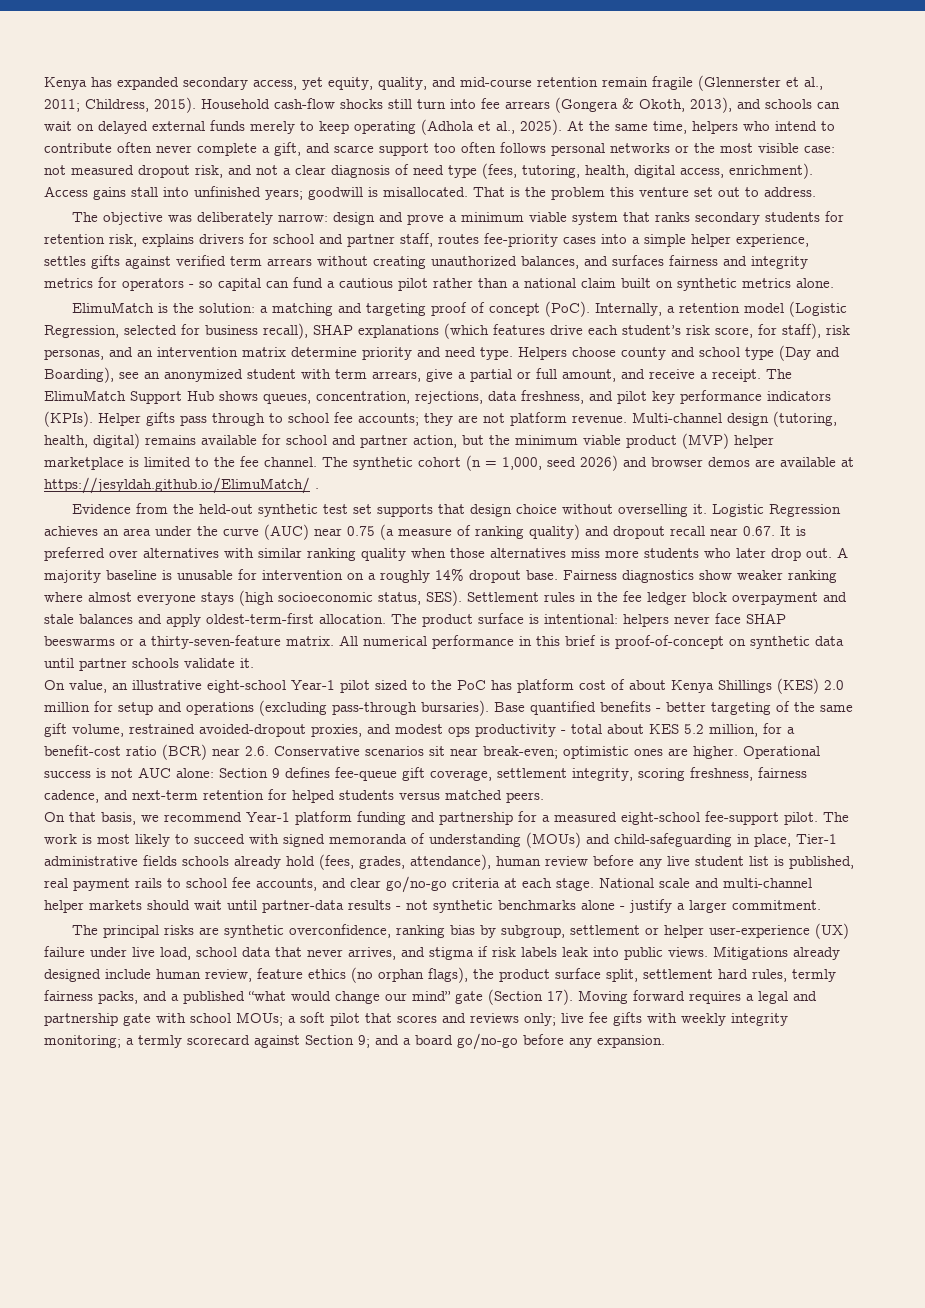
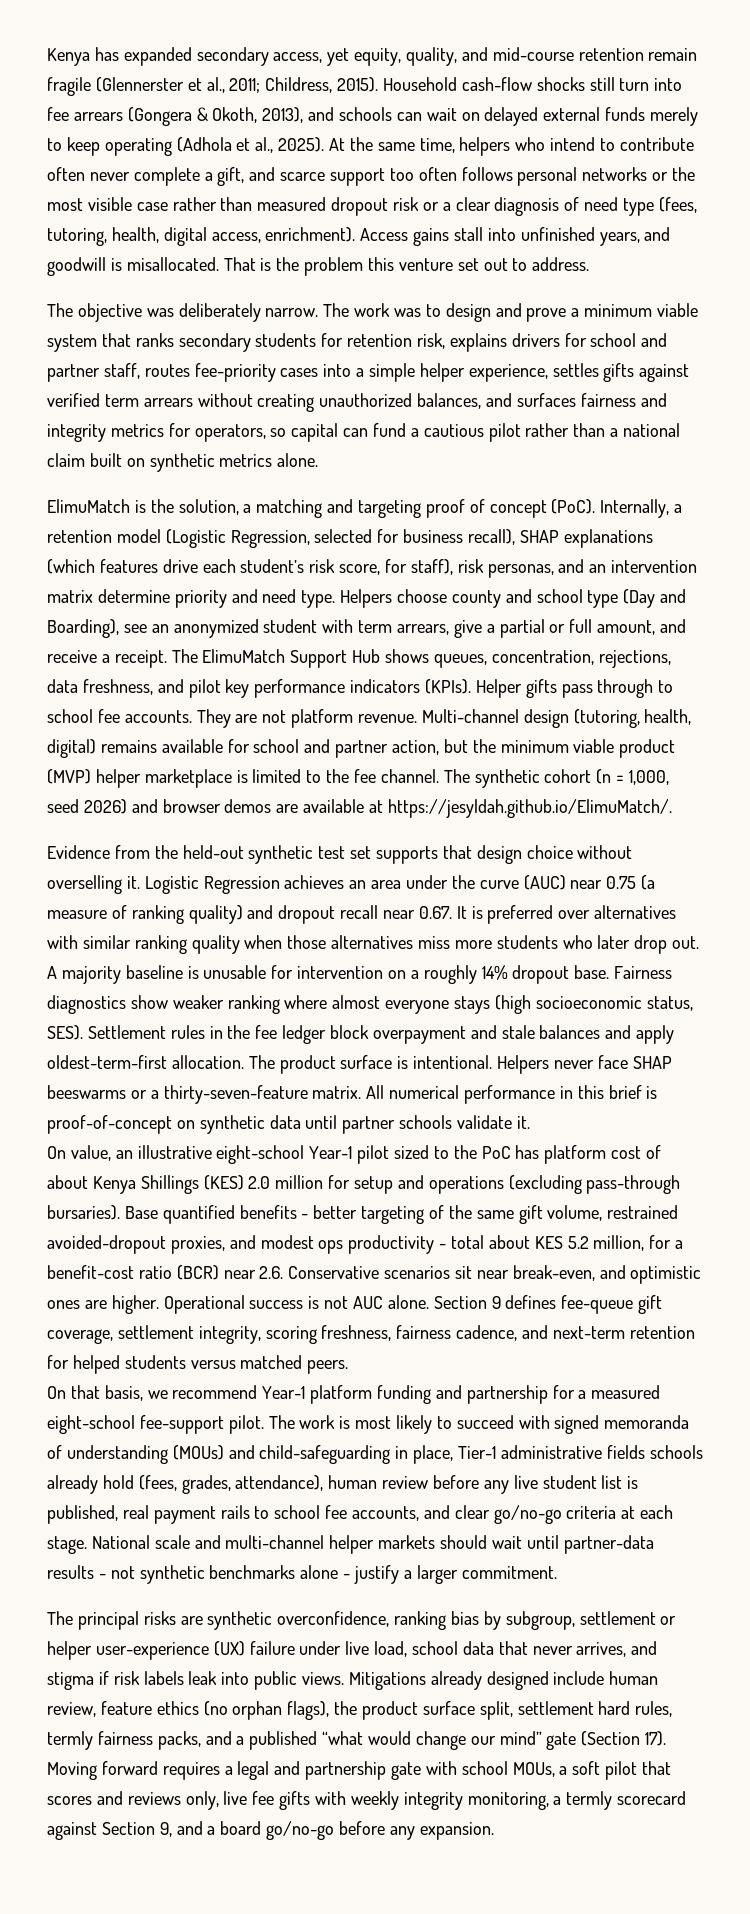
[804,146,835,153] [44,165,278,178] case: not measured dropout risk, and not -> [136,197,439,216] case rather than measured dropout risk or
[265,189,303,200] years; -> [599,227,671,246] years, and
[277,214,328,222] narrow: -> [265,303,441,317] narrow. The work was to
[122,278,194,291] operators - -> [194,424,266,442] operators,
[198,303,255,313] solution: -> [178,499,239,515] solution,
[358,413,453,426] accounts; they -> [124,709,231,728] accounts. They
[44,477,319,494] https://jesyldah.github.io/ElimuMatch/ . -> [387,799,672,818] https://jesyldah.github.io/ElimuMatch/.
[544,614,669,627] intentional: helpers -> [413,1055,550,1074] intentional. Helpers
[483,746,558,759] break-even; -> [512,1265,626,1281] break-even, and
[176,768,214,778] alone: -> [387,1295,429,1309] alone.
[236,1012,283,1026] MOUs; -> [512,1762,555,1777] MOUs,
[524,1013,556,1026] only; -> [185,1791,219,1810] only,
[44,1035,121,1048] monitoring; -> [467,1792,549,1810] monitoring,
[358,1035,370,1048] 9; -> [159,1822,172,1837] 9,

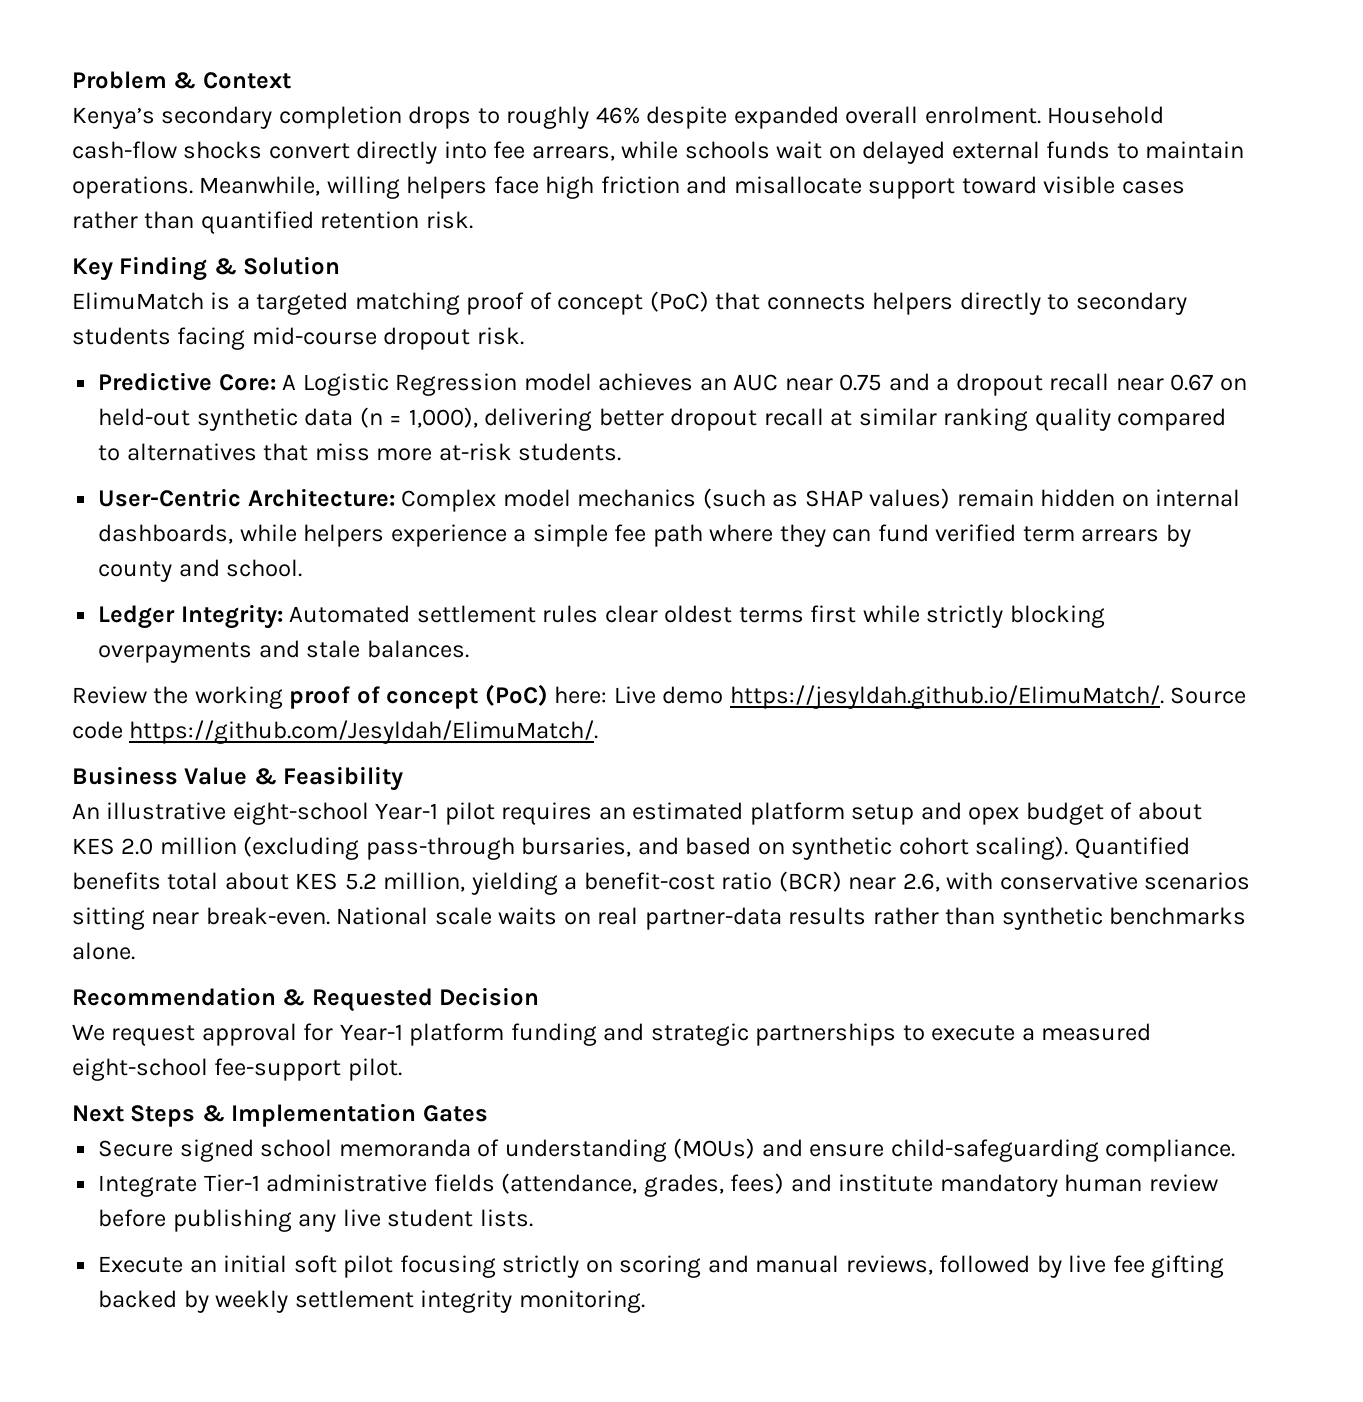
[47,47,698,66] [47,77,683,96] [47,107,422,126] Kenya has expanded secondary access, yet equity, quality, and mid-course retention remain fragile (Glennerster et al., 2011; Childress, 2015). Household cash-flow shocks still turn into fee arrears (Gongera & Okoth, 2013), and schools can -> [72,71,291,89] [72,106,1165,129] [72,141,770,164] Problem & Context // Kenya’s secondary completion drops to roughly 46% despite expanded overall enrolment. Household cash-flow shocks convert directly into fee arrears, while schools
[650,107,699,126] [47,137,694,156] [47,167,696,186] [47,197,697,216] [47,227,671,246] [47,257,590,276] [47,303,699,322] [47,333,668,352] [47,363,690,382] [47,393,667,412] [47,423,681,442] [47,453,319,472] [47,499,683,518] [47,529,653,548] [47,559,698,578] [47,589,687,608] [47,619,687,638] [47,649,671,668] [47,679,674,698] [47,709,692,728] [47,739,676,758] [47,769,670,788] [47,799,672,818] [47,845,633,864] [47,875,656,894] [47,905,677,924] [47,935,700,954] [47,965,673,984] [47,995,693,1014] [47,1025,675,1044] [47,1055,672,1074] [47,1085,658,1104] [47,1115,530,1134] [47,1145,662,1164] [47,1175,681,1194] [47,1205,679,1224] [47,1235,447,1254] merely to keep operating (Adhola et al., 2025). At the same time, helpers who intend to contribute often never complete a gift, and scarce support too often follows personal networks or the most visible case rather than measured dropout risk or a clear diagnosis of need type (fees, tutoring, health, digital access, enrichment). Access gains stall into unfinished years, and goodwill is misallocated. That is the problem this venture set out to address. // The objective was deliberately narrow. The work was to design and prove a minimum viable system that ranks secondary students for retention risk, explains drivers for school and partner staff, routes fee-priority cases into a simple helper experience, settles gifts against verified term arrears without creating unauthorized balances, and surfaces fairness and integrity metrics for operators, so capital can fund a cautious pilot rather than a national claim built on synthetic metrics alone. // ElimuMatch is the solution, a matching and targeting proof of concept (PoC). Internally, a retention model (Logistic Regression, selected for business recall), SHAP explanations (which features drive each student’s risk score, for staff), risk personas, and an intervention matrix determine priority and need type. Helpers choose county and school type (Day and Boarding), see an anonymized student with term arrears, give a partial or full amount, and receive a receipt. The ElimuMatch Support Hub shows queues, concentration, rejections, data freshness, and pilot key performance indicators (KPIs). Helper gifts pass through to school fee accounts. They are not platform revenue. Multi-channel design (tutoring, health, digital) remains available for school and partner action, but the minimum viable product (MVP) helper marketplace is limited to the fee channel. The synthetic cohort (n = 1,000, seed 2026) and browser demos are available at https://jesyldah.github.io/ElimuMatch/. // Evidence from the held-out synthetic test set supports that design choice without overselling it. Logistic Regression achieves an area under the curve (AUC) near 0.75 (a measure of ranking quality) and dropout recall near 0.67. It is preferred over alternatives with similar ranking quality when those alternatives miss more students who later drop out. A majority baseline is unusable for intervention on a roughly 14% dropout base. Fairness diagnostics show weaker ranking where almost everyone stays (high socioeconomic status, SES). Settlement rules in the fee ledger block overpayment and stale balances and apply oldest-term-first allocation. The product surface is intentional. Helpers never face SHAP beeswarms or a thirty-seven-feature matrix. All numerical performance in this brief is proof-of-concept on synthetic data until partner schools validate it. // On value, an illustrative eight-school Year-1 pilot sized to the PoC has platform cost of about Kenya Shillings (KES) 2.0 million for setup and operations (excluding pass-through bursaries). Base quantified benefits - better targeting of the same gift volume, restrained avoided-dropout proxies, and modest ops productivity - -> [1116,141,1245,159] [72,176,1185,199] [72,211,473,234] [72,256,341,281] [72,291,1187,315] [72,327,524,350] [98,372,1247,396] [98,407,1227,431] [98,443,622,461] [98,488,1241,512] [98,524,1191,547] [98,559,303,582] [98,604,1105,629] [98,640,469,663] [72,684,1247,709] [72,720,599,744] [72,766,404,791] [72,802,1202,825] [72,836,1190,860] [72,872,161,890] to maintain operations. Meanwhile, willing helpers face high friction and misallocate support toward visible cases rather than quantified retention risk. // Key Finding & Solution // ElimuMatch is a targeted matching proof of concept (PoC) that connects helpers directly to secondary students facing mid-course dropout risk. // Predictive Core: A Logistic Regression model achieves an AUC near 0.75 and a dropout recall near 0.67 on held-out synthetic data (n = 1,000), delivering better dropout recall at similar ranking quality compared to alternatives that miss more at-risk students. // User-Centric Architecture: Complex model mechanics (such as SHAP values) remain hidden on internal dashboards, while helpers experience a simple fee path where they can fund verified term arrears by county and school. // Ledger Integrity: Automated settlement rules clear oldest terms first while strictly blocking overpayments and stale balances. // Review the working proof of concept (PoC) here: Live demo https://jesyldah.github.io/ElimuMatch/. Source code https://github.com/Jesyldah/ElimuMatch/. // Business Value & Feasibility // An illustrative eight-school Year-1 pilot requires an estimated platform setup and opex budget of about KES 2.0 million (excluding pass-through bursaries, and based on synthetic cohort scaling). Quantified benefits
[649,1235,672,1249] for -> [470,872,558,895] yielding
[259,1265,702,1284] [47,1295,663,1314] [47,1325,695,1344] [47,1355,349,1374] [47,1385,575,1404] 2.6. Conservative scenarios sit near break-even, and optimistic ones are higher. Operational success is not AUC alone. Section 9 defines fee-queue gift coverage, settlement integrity, scoring freshness, fairness cadence, and next-term retention for helped students versus matched peers. // On that basis, we recommend Year-1 platform funding and partnership for -> [902,872,1251,892] [72,907,1247,930] [72,942,135,960] [72,987,540,1012] [72,1023,1016,1046] 2.6, with conservative scenarios sitting near break-even. National scale waits on real partner-data results rather than synthetic benchmarks alone. // Recommendation & Requested Decision // We request approval for Year-1 platform funding and strategic partnerships to execute
[268,1415,600,1434] The work is most likely to succeed with signed -> [72,1103,488,1127] [98,1139,333,1162] // Next Steps & Implementation Gates // Secure signed school
[259,1445,703,1464] [47,1475,324,1494] child-safeguarding in place, Tier-1 administrative fields schools already hold (fees, grades, attendance), -> [809,1139,1236,1162] [98,1173,1058,1197] ensure child-safeguarding compliance. // Integrate Tier-1 administrative fields (attendance, grades, fees) and institute mandatory
(480, 1482) none -> [172,1209,292,1232] publishing
[601,1475,639,1489] [47,1505,674,1524] [47,1535,654,1554] [47,1565,557,1584] [47,1611,677,1630] [47,1641,658,1660] [47,1671,659,1690] [47,1701,673,1720] [47,1731,667,1750] [47,1761,672,1780] [47,1791,687,1810] [47,1821,494,1840] list is published, real payment rails to school fee accounts, and clear go/no-go criteria at each stage. National scale and multi-channel helper markets should wait until partner-data results - not synthetic benchmarks alone - justify a larger commitment. // The principal risks are synthetic overconfidence, ranking bias by subgroup, settlement or helper user-experience (UX) failure under live load, school data that never arrives, and stigma if risk labels leak into public views. Mitigations already designed include human review, feature ethics (no orphan flags), the product surface split, settlement hard rules, termly fairness packs, and a published “what would change our mind” gate (Section 17). Moving forward requires a legal and partnership gate with school MOUs, a soft pilot that scores and reviews only, live fee gifts with weekly integrity monitoring, a termly scorecard against Section 9, and a board go/no-go before any expansion. -> [479,1209,533,1227] [98,1255,1225,1278] [98,1290,645,1313] lists. // Execute an initial soft pilot focusing strictly on scoring and manual reviews, followed by live fee gifting backed by weekly settlement integrity monitoring.

